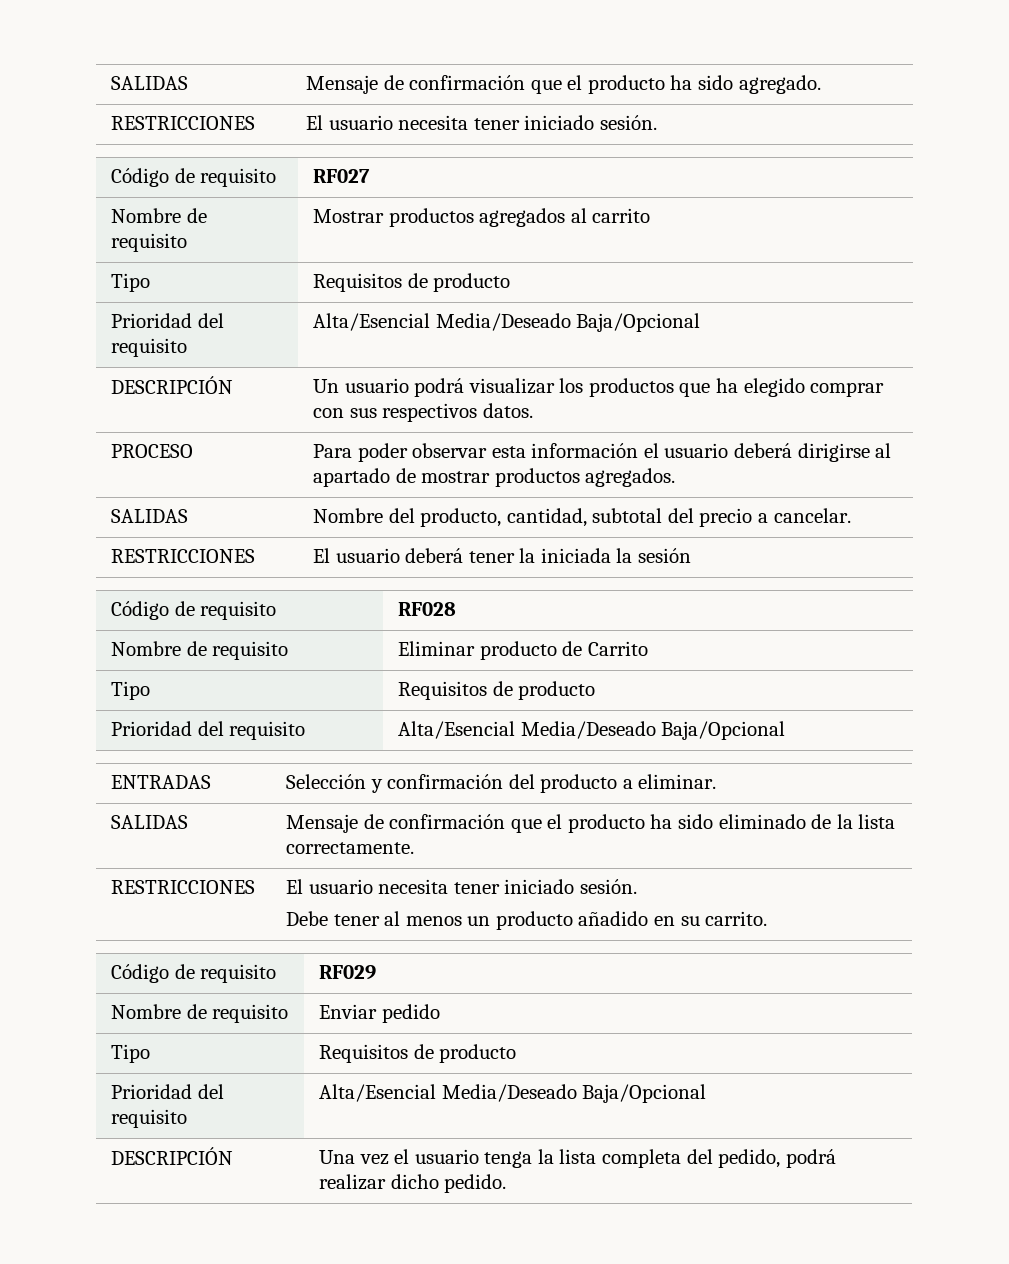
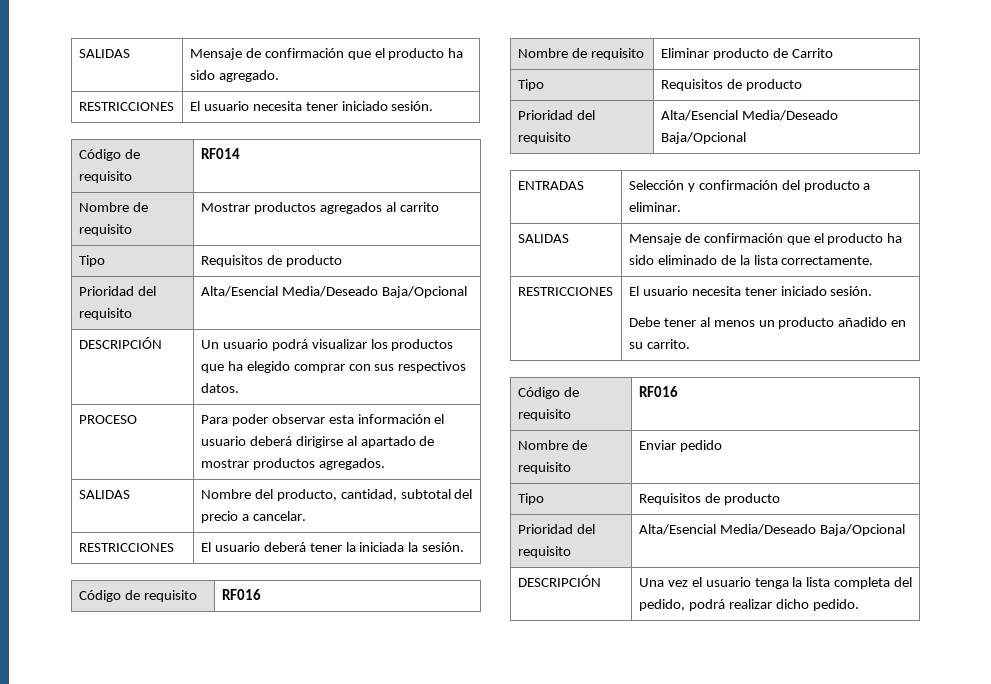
[313,169,371,183] RF027 -> [200,148,240,159] RF014
[638,548,692,563] [111,601,277,620] [398,602,457,616] sesión // Código de requisito | RF028 -> [422,542,465,552] [78,590,197,602] [221,589,261,600] sesión. // Código de requisito | RF016
[319,965,377,980] RF029 -> [638,386,678,397] RF016

